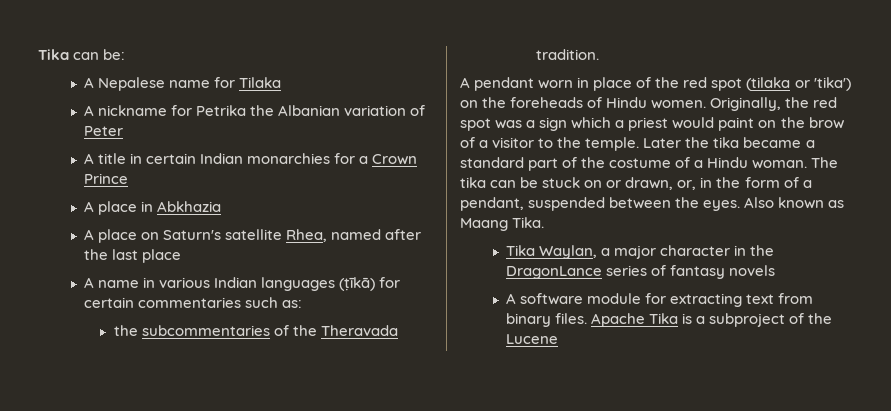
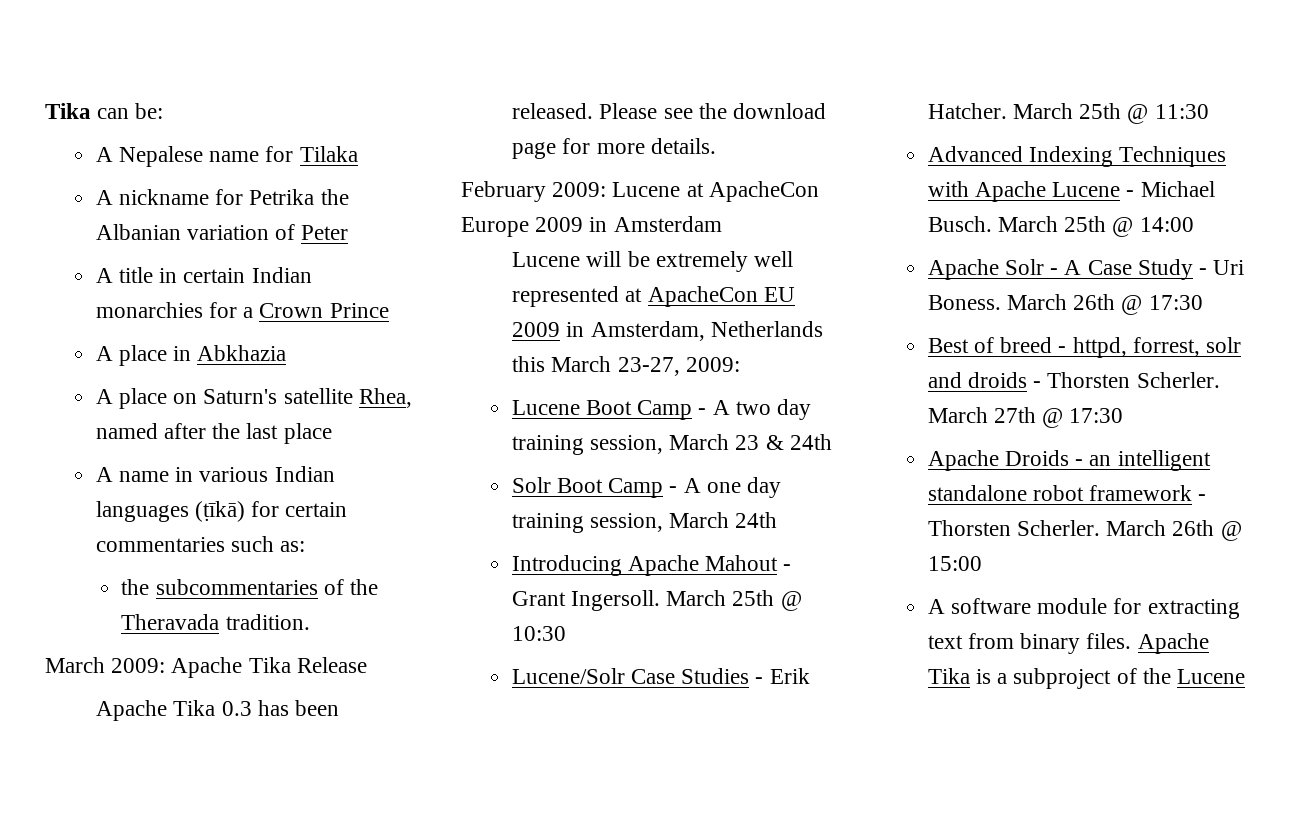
[460,77,851,91] [460,97,838,111] [460,117,844,131] [460,137,815,151] [460,157,839,171] [460,177,812,190] [460,197,845,211] [460,217,545,231] [506,245,775,259] [506,265,776,279] A pendant worn in place of the red spot (tilaka or 'tika') on the foreheads of Hindu women. Originally, the red spot was a sign which a priest would paint on the brow of a visitor to the temple. Later the tika became a standard part of the costume of a Hindu woman. The tika can be stuck on or drawn, or, in the form of a pendant, suspended between the eyes. Also known as Maang Tika. // Tika Waylan, a major character in the DragonLance series of fantasy novels -> [45,657,367,678] [96,700,339,721] [512,103,826,119] [512,138,716,159] [461,181,819,202] [461,216,722,237] [512,251,793,272] [512,286,795,307] [512,321,823,341] [512,356,740,376] [511,399,812,420] [511,434,832,455] [511,477,782,498] [511,512,778,533] [511,555,792,576] [511,590,802,611] [511,626,566,641] [511,668,810,684] [927,103,1209,124] [927,146,1227,167] [927,181,1215,202] [927,216,1194,237] [927,259,1245,280] [927,294,1203,315] [927,337,1242,358] [927,372,1220,388] [927,407,1124,428] [927,450,1211,471] [927,485,1207,501] [927,520,1242,541] [927,556,982,571] March 2009: Apache Tika Release // Apache Tika 0.3 has been released. Please see the download page for more details. // February 2009: Lucene at ApacheCon Europe 2009 in Amsterdam // Lucene will be extremely well represented at ApacheCon EU 2009 in Amsterdam, Netherlands this March 23-27, 2009: // Lucene Boot Camp - A two day training session, March 23 & 24th // Solr Boot Camp - A one day training session, March 24th // Introducing Apache Mahout - Grant Ingersoll. March 25th @ 10:30 // Lucene/Solr Case Studies - Erik Hatcher. March 25th @ 11:30 // Advanced Indexing Techniques with Apache Lucene - Michael Busch. March 25th @ 14:00 // Apache Solr - A Case Study - Uri Boness. March 26th @ 17:30 // Best of breed - httpd, forrest, solr and droids - Thorsten Scherler. March 27th @ 17:30 // Apache Droids - an intelligent standalone robot framework - Thorsten Scherler. March 26th @ 15:00

